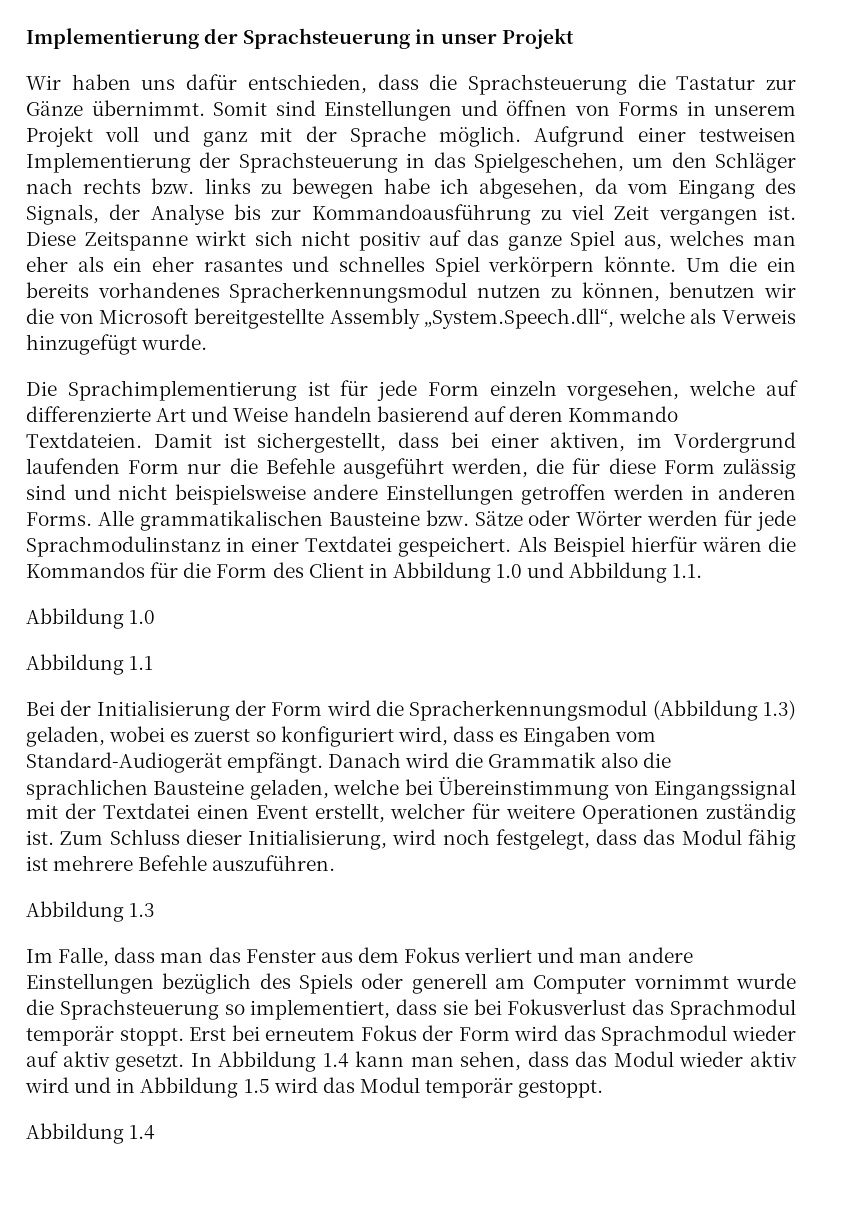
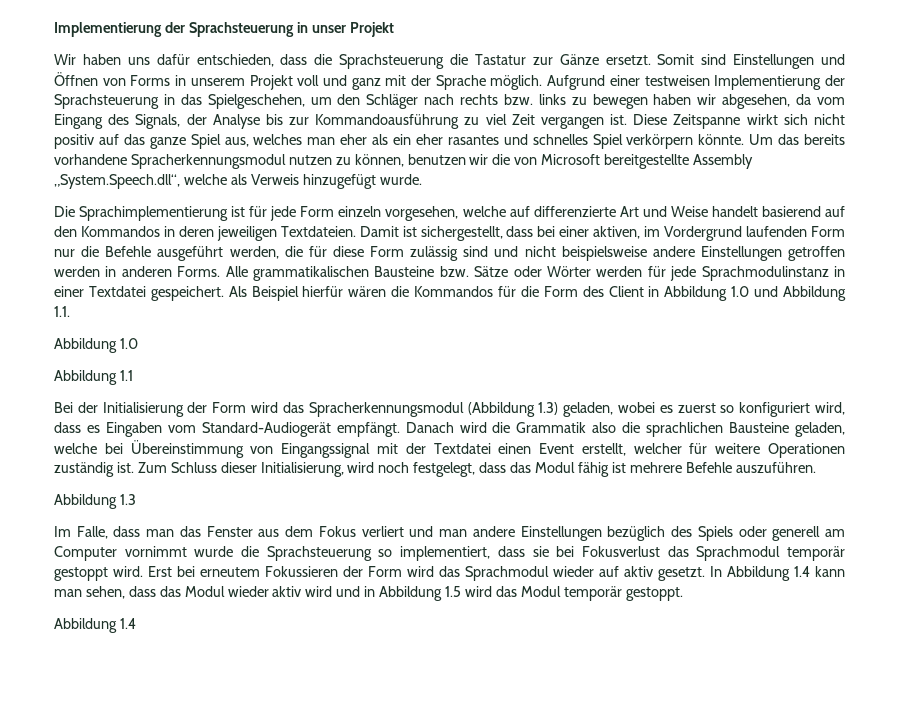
[91,100,205,116] übernimmt. -> [605,55,651,65] ersetzt.
[506,100,567,116] öffnen -> [54,72,98,86] Öffnen
[384,178,470,194] habe ich -> [653,94,717,105] haben wir
[729,256,796,272] [26,282,220,298] die ein bereits vorhandenes -> [778,134,845,145] [54,154,127,165] das bereits vorhandene
[293,406,372,422] handeln -> [711,206,758,217] handelt
[508,406,679,422] deren Kommando -> [54,226,277,241] den Kommandos in deren jeweiligen
[376,700,404,716] die -> [282,402,304,413] das
[119,1028,184,1046] stoppt. -> [54,566,143,581] gestoppt wird.
[360,1025,417,1041] Fokus -> [265,566,338,577] Fokussieren

